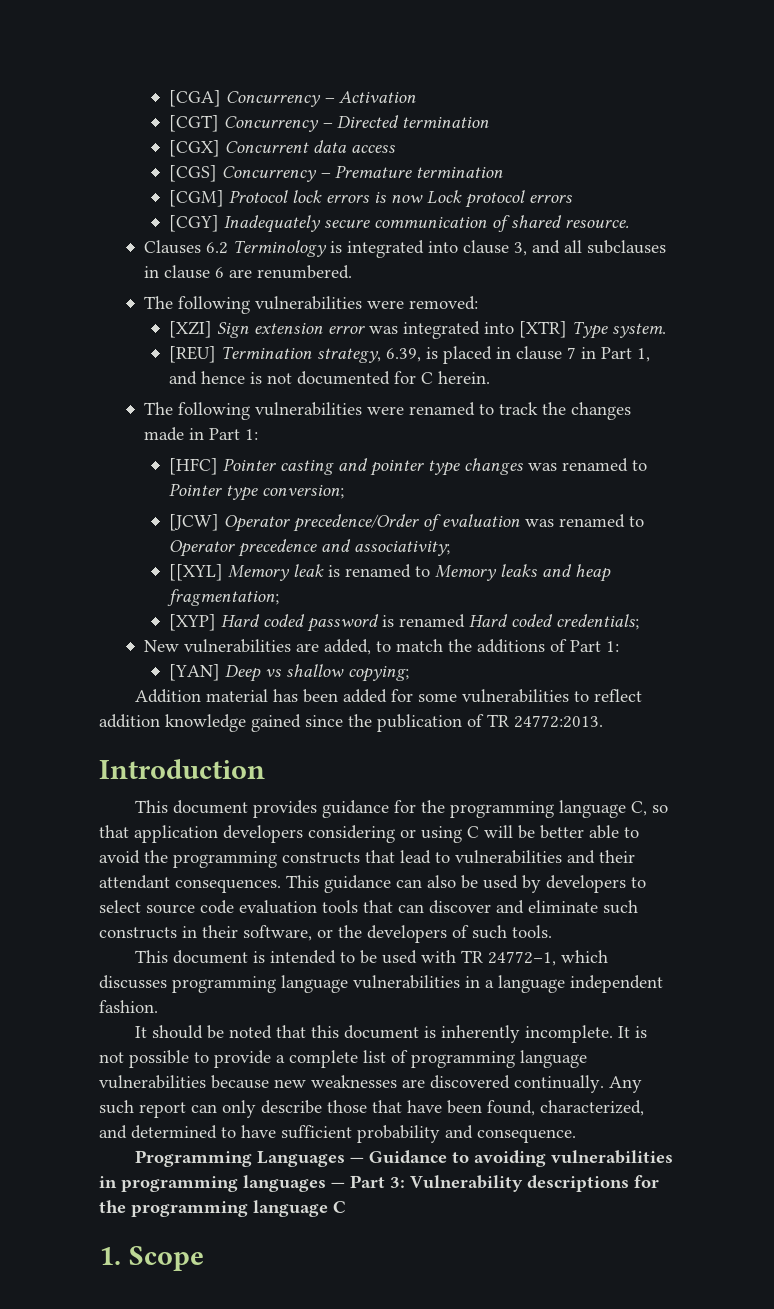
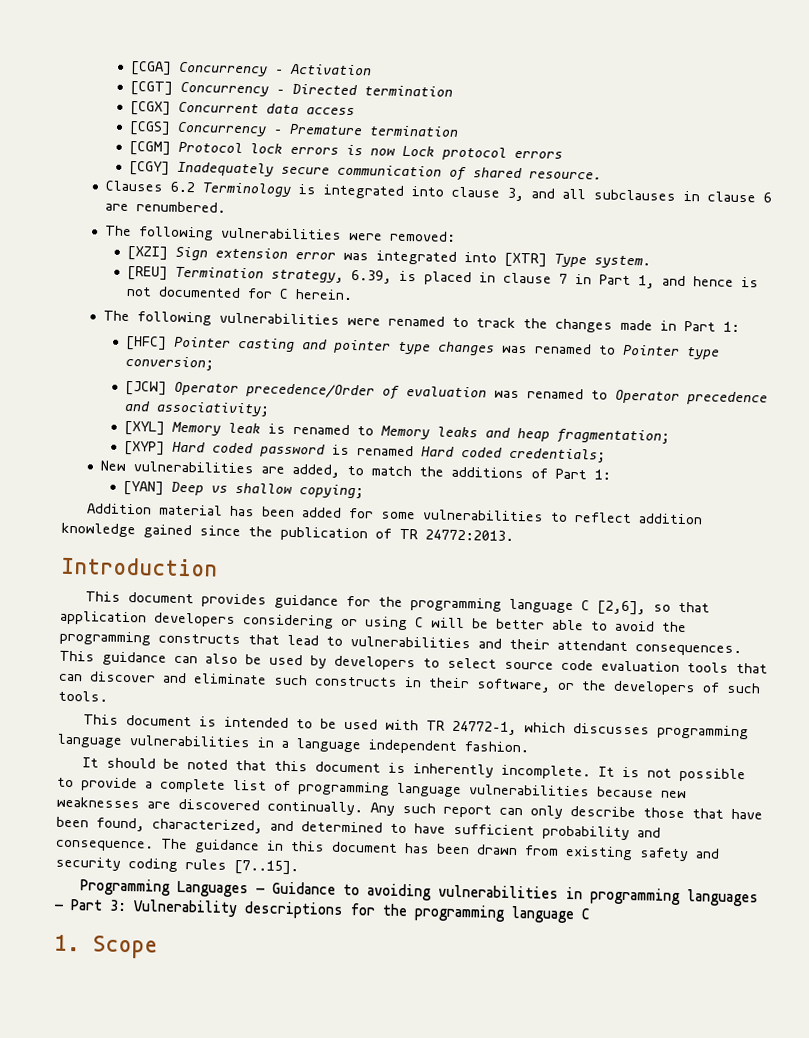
[168,564,223,581] [[XYL] -> [123,420,165,436] [XYL]
[631,801,648,816] C, -> [580,600,646,616] C [2,6],
(576, 1136) none -> [161,838,720,862] [55,856,299,876] The guidance in this document has been drawn from existing safety and security coding rules [7..15].

